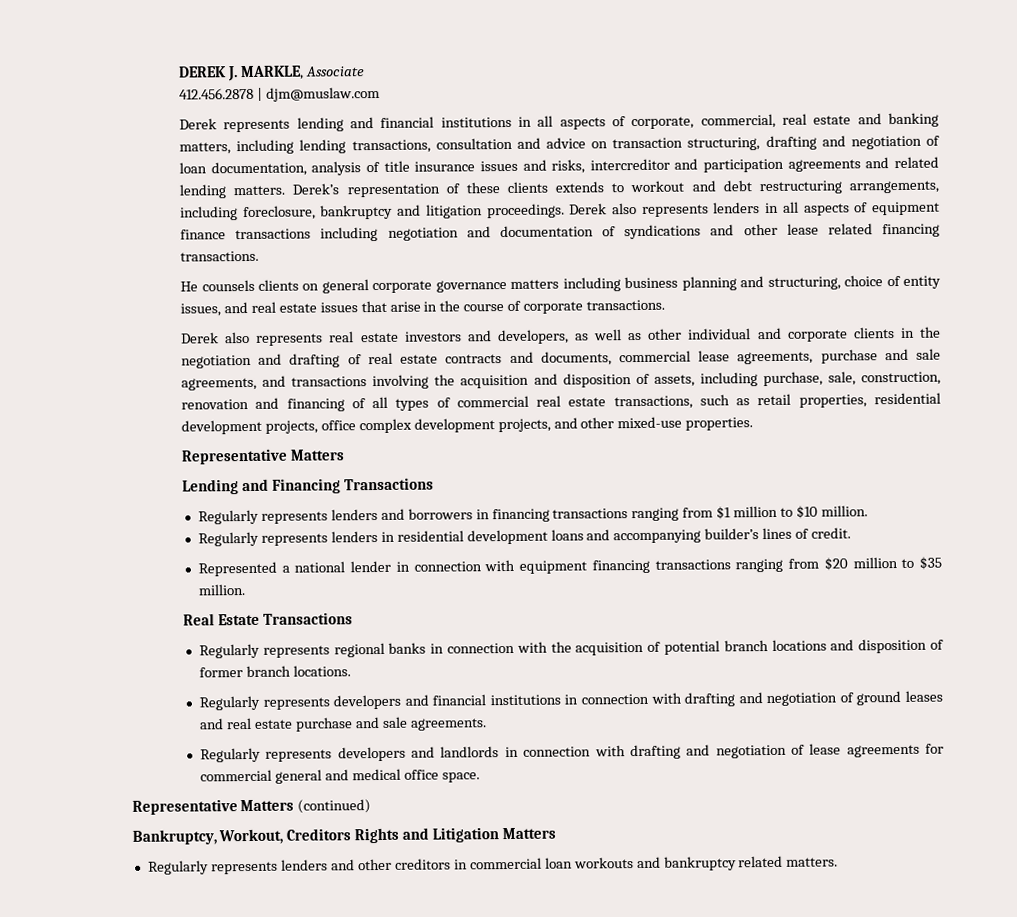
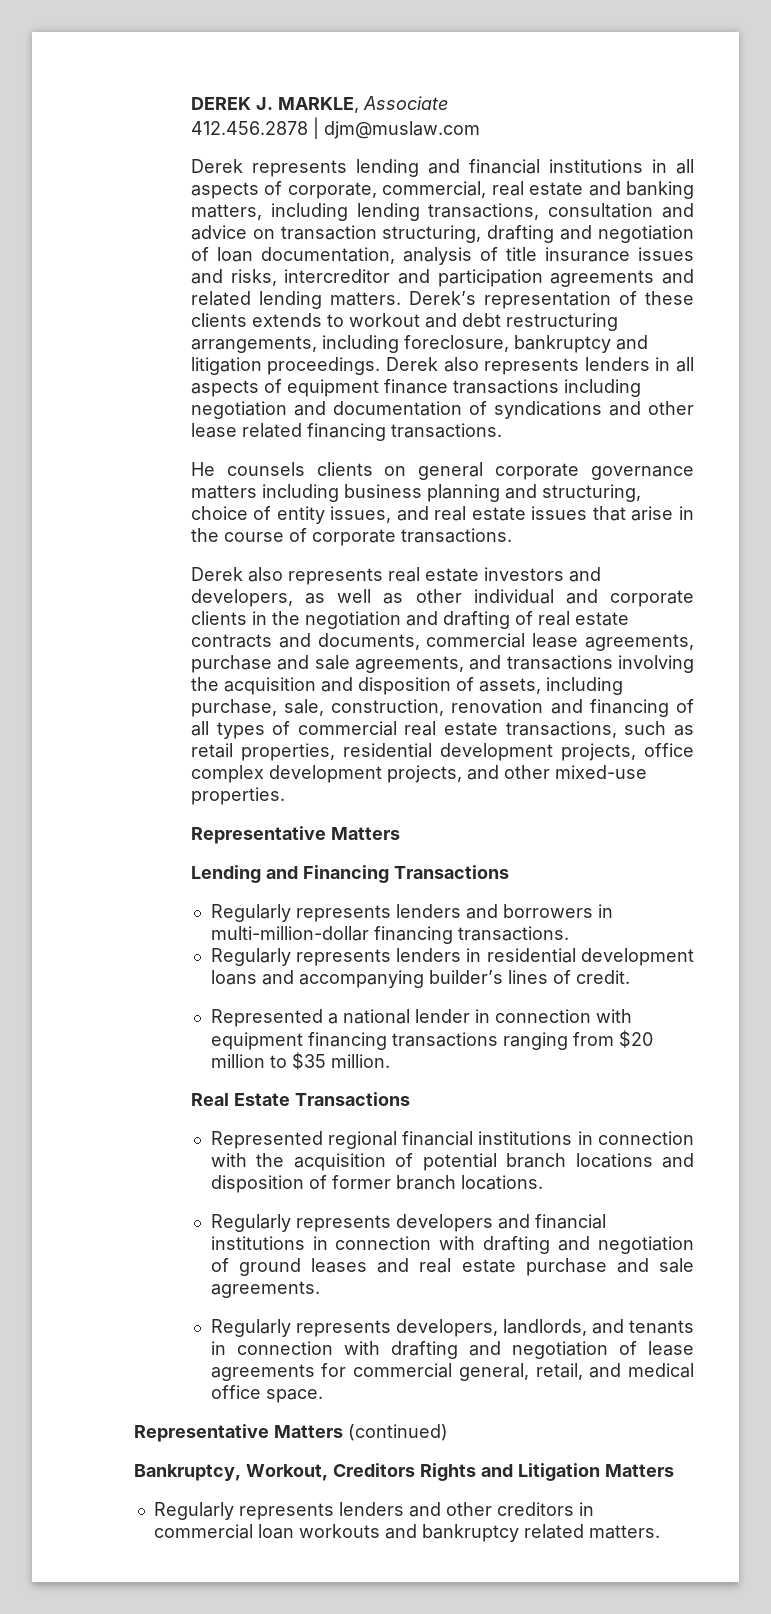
[491,505,868,523] financing transactions ranging from $1 million to $10 million. -> [210,926,569,944] multi-million-dollar financing transactions.
[199,642,427,659] Regularly represents regional banks -> [210,1131,573,1149] Represented regional financial institutions
[337,746,500,762] developers and landlords -> [395,1319,694,1337] developers, landlords, and tenants
[274,769,322,784] general -> [458,1363,583,1381] general, retail,

